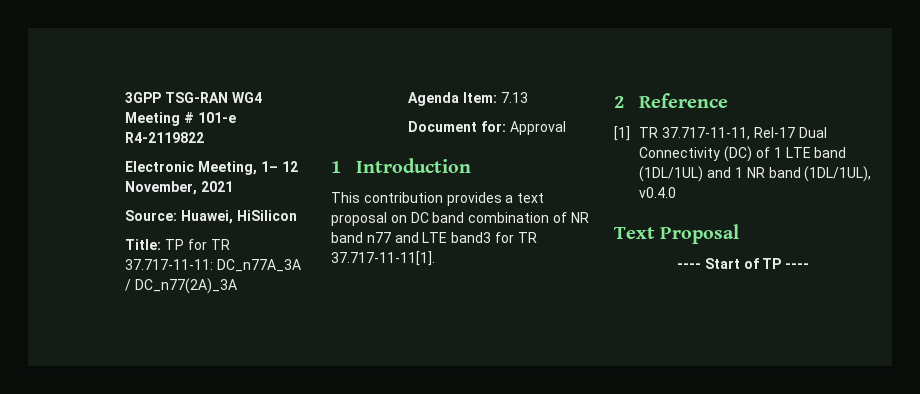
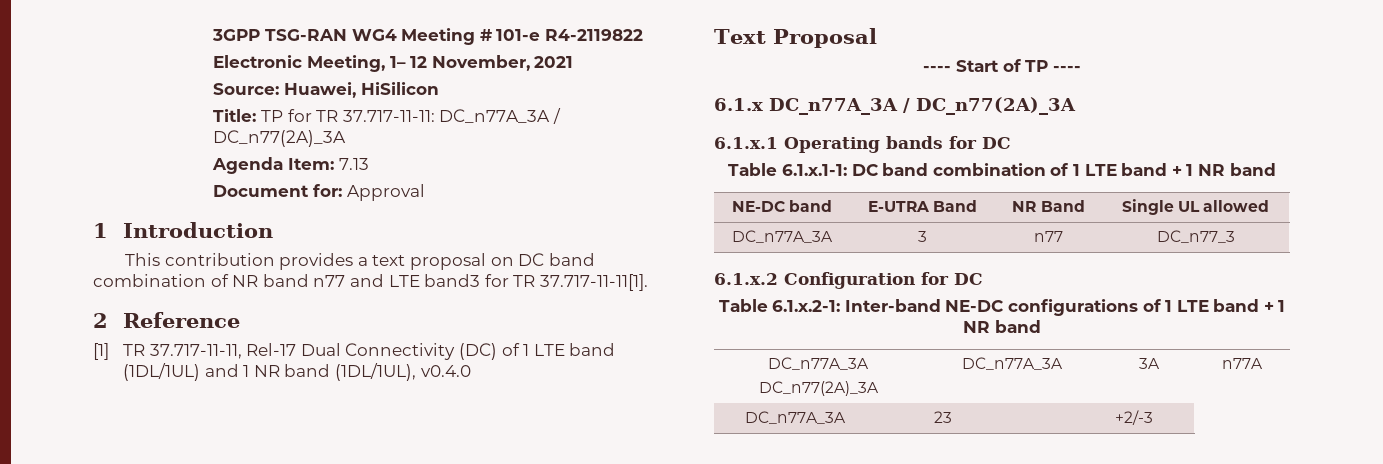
(810, 266) none -> [714,97,1076,115] [714,136,1011,153] [728,163,1276,176] [731,200,833,212] [867,200,978,212] [1012,200,1085,212] [1121,199,1270,215] [732,230,833,243] [918,231,927,242] [1034,231,1063,242] [1156,230,1235,243] [714,272,983,289] [718,299,1286,316] [963,320,1041,333] [768,357,869,370] [758,381,879,396] [962,357,1063,370] [1138,358,1160,369] [1222,358,1263,369] [744,411,846,424] [933,411,952,423] [1114,410,1153,425] // 6.1.x DC_n77A_3A / DC_n77(2A)_3A // 6.1.x.1 Operating bands for DC // Table 6.1.x.1-1: DC band combination of 1 LTE band + 1 NR band // NE-DC band | E-UTRA Band | NR Band | Single UL allowed // DC_n77A_3A | 3 | n77 | DC_n77_3 // 6.1.x.2 Configuration for DC // Table 6.1.x.2-1: Inter-band NE-DC configurations of 1 LTE band + 1 NR band // DC_n77A_3A // DC_n77(2A)_3A | DC_n77A_3A | 3A | n77A // DC_n77A_3A | 23 | +2/-3

